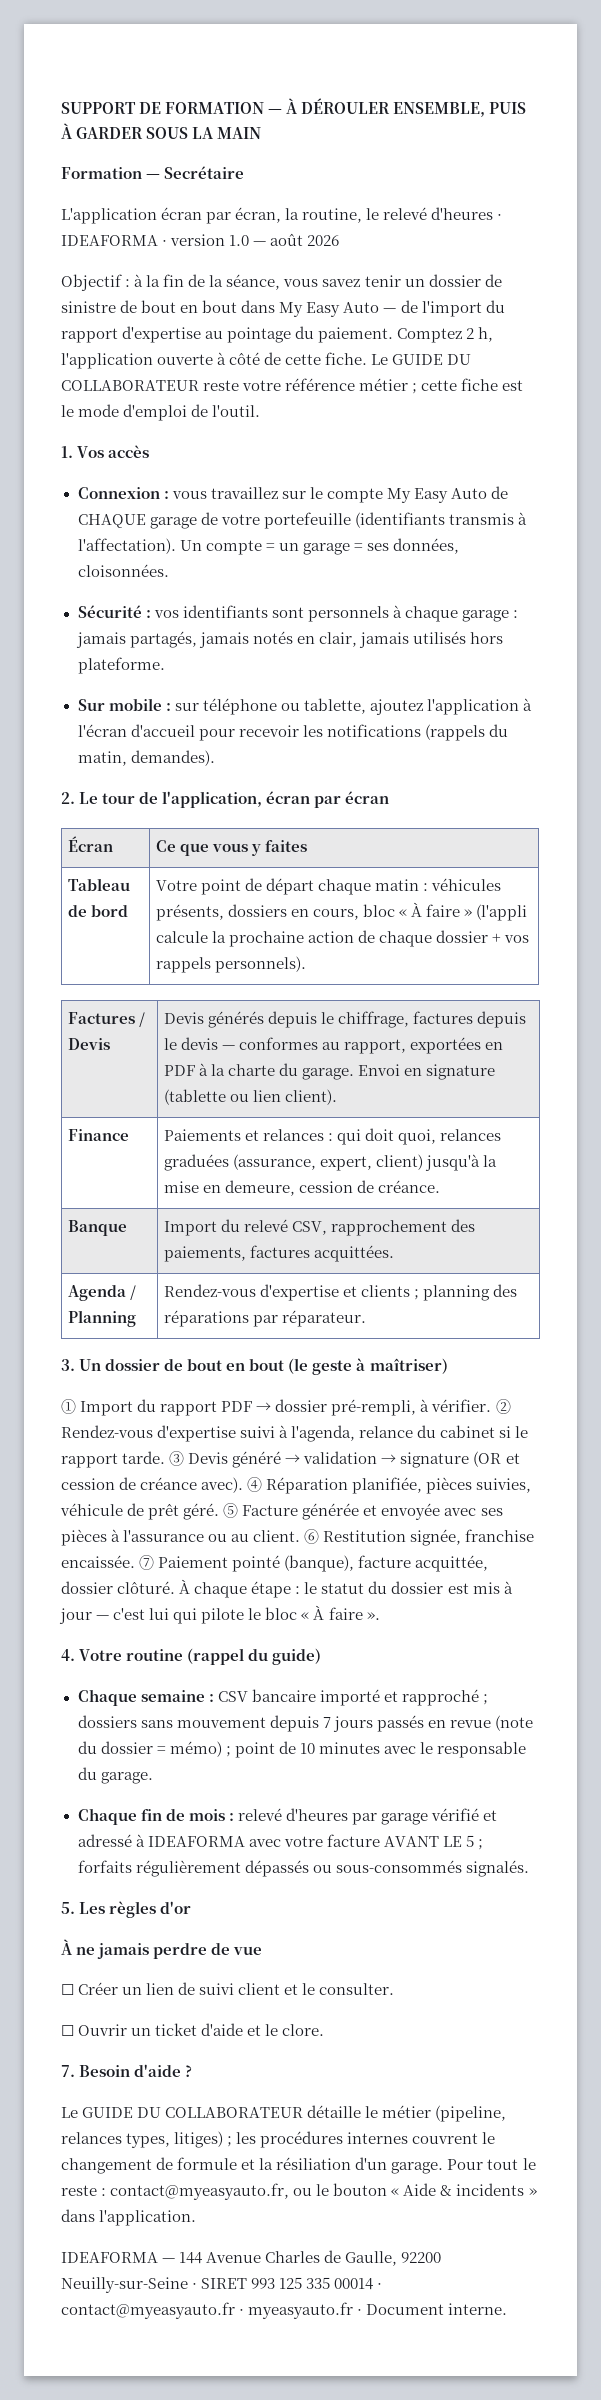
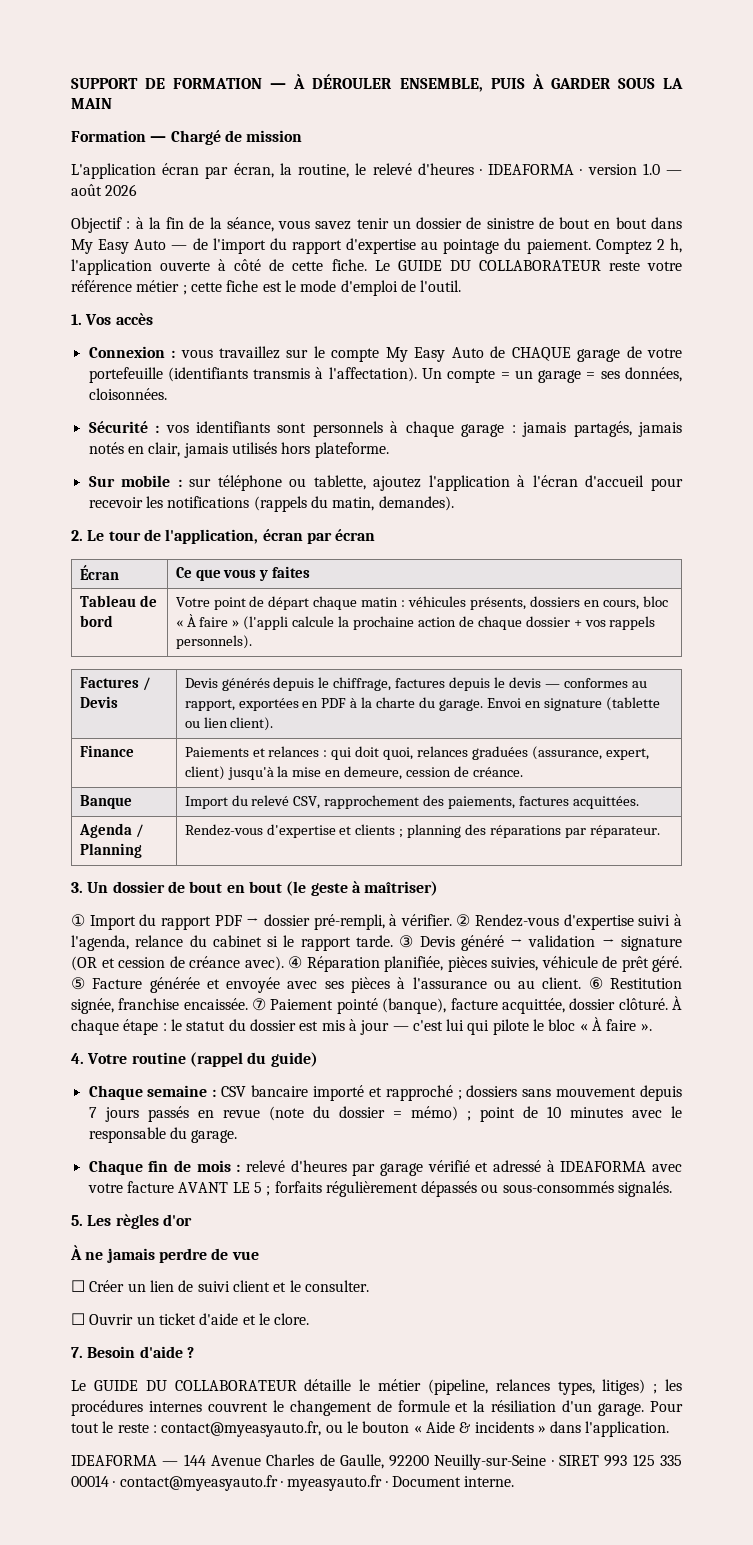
[164,166,245,179] Secrétaire -> [170,130,303,145] Chargé de mission

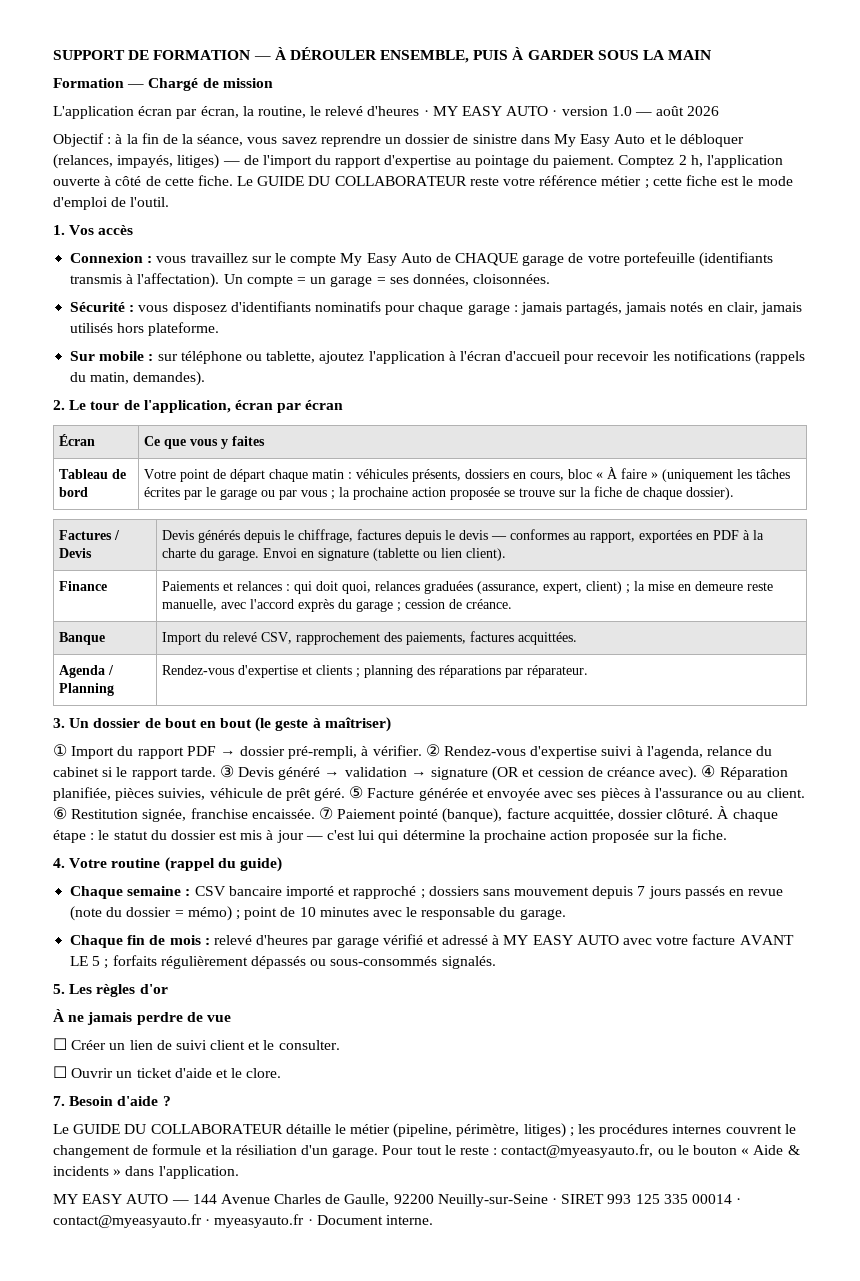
[488,164,575,175] IDEAFORMA -> [432,106,549,116] MY EASY AUTO
[356,218,389,229] tenir -> [320,134,381,147] reprendre
[538,217,682,229] [71,239,167,254] de bout en bout dans My Easy Auto -> [520,134,744,147] [53,154,220,169] dans My Easy Auto et le débloquer (relances, impayés, litiges)
[165,421,399,437] vos identifiants sont personnels à -> [138,301,416,315] vous disposez d'identifiants nominatifs pour
[243,616,656,630] [175,635,252,649] (l'appli calcule la prochaine action de chaque dossier + vos rappels personnels). -> [662,469,791,482] [144,486,735,500] (uniquement les tâches écrites par le garage ou par vous ; la prochaine action proposée se trouve sur la fiche de chaque dossier).
[227,767,274,780] jusqu'à -> [626,584,631,594] ;
[344,766,403,780] demeure, -> [695,581,774,591] [162,599,402,612] demeure reste manuelle, avec l'accord exprès du garage ;
[492,1017,652,1035] pilote le bloc « À faire ». -> [402,829,727,843] détermine la prochaine action proposée sur la fiche.
[560,1161,647,1172] IDEAFORMA -> [503,935,619,945] MY EASY AUTO
[495,1379,595,1395] relances types, -> [456,1124,520,1137] périmètre,
[71,1455,157,1466] IDEAFORMA -> [53,1194,169,1204] MY EASY AUTO

